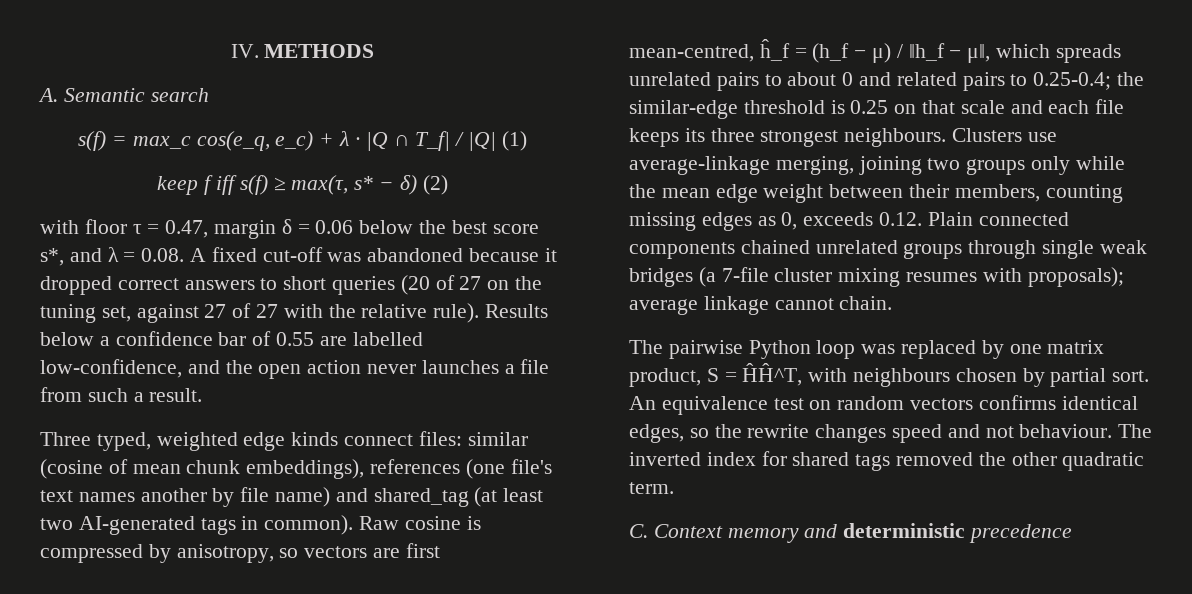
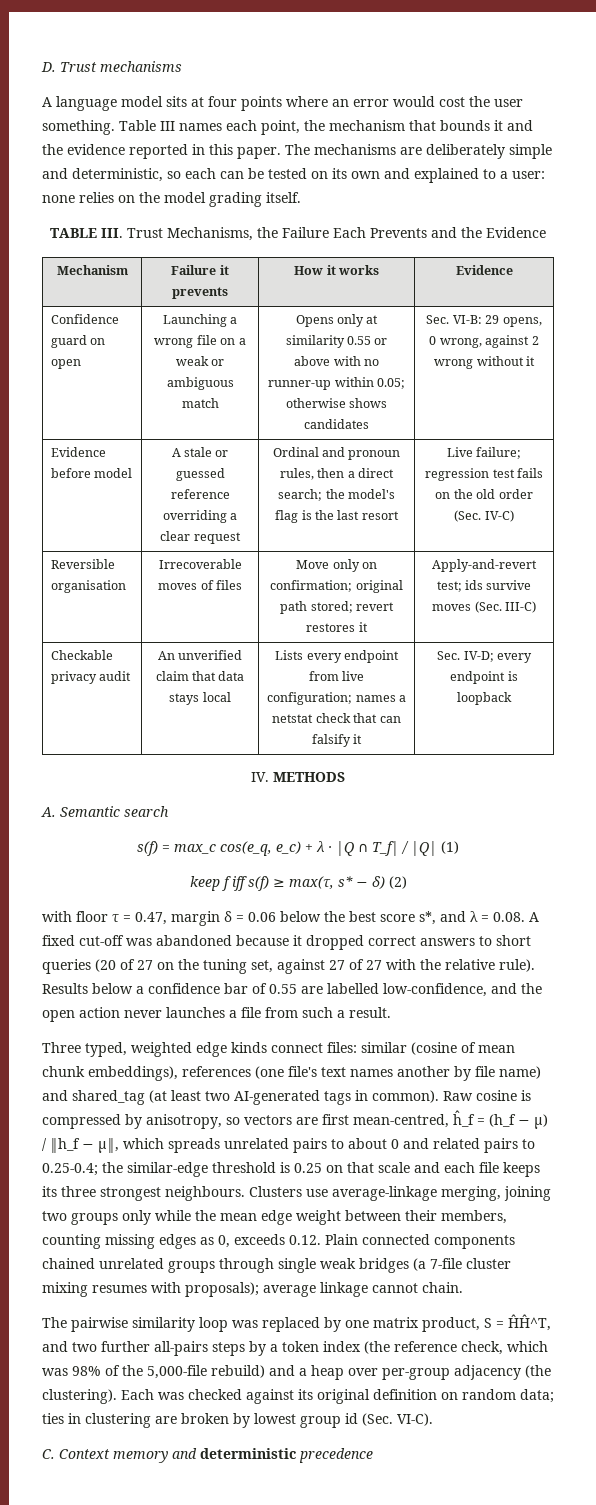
(230, 51) none -> [41,61,182,72] [42,96,523,111] [42,120,533,135] [42,144,552,159] [42,168,545,183] [42,192,301,207] [50,227,546,241] [56,265,128,275] [171,265,229,275] [172,287,228,299] [294,265,379,275] [455,265,513,275] [50,314,119,324] [50,335,106,348] [50,359,81,369] [162,314,238,327] [154,335,246,348] [175,356,225,366] [166,377,234,390] [181,398,219,408] [295,314,379,327] [285,335,388,348] [294,356,379,366] [268,377,405,390] [285,398,388,408] [304,419,369,429] [426,315,542,327] [429,335,539,348] [434,356,535,369] [50,447,106,457] [50,468,133,478] [171,447,229,457] [175,468,225,481] [170,489,230,499] [162,510,238,523] [160,531,241,544] [272,447,401,460] [279,468,395,480] [278,489,395,501] [275,510,399,523] [446,447,522,459] [425,468,543,481] [435,489,533,499] [454,510,514,522] [50,559,115,569] [50,580,126,593] [158,559,242,569] [158,580,242,590] [296,559,377,572] [270,580,403,593] [280,601,394,614] [306,622,368,632] [432,559,537,572] [436,580,532,592] [432,601,536,613] [50,650,113,660] [50,671,132,684] [157,650,243,660] [155,671,245,681] [169,692,231,705] [275,650,399,663] [308,671,365,681] [267,692,406,705] [272,713,401,723] [311,734,363,747] [437,651,532,663] [450,671,518,684] [457,692,512,705] D. Trust mechanisms // A language model sits at four points where an error would cost the user something. Table III names each point, the mechanism that bounds it and the evidence reported in this paper. The mechanisms are deliberately simple and deterministic, so each can be tested on its own and explained to a user: none relies on the model grading itself. // TABLE III. Trust Mechanisms, the Failure Each Prevents and the Evidence // Mechanism | Failure it prevents | How it works | Evidence // Confidence guard on open | Launching a wrong file on a weak or ambiguous match | Opens only at similarity 0.55 or above with no runner-up within 0.05; otherwise shows candidates | Sec. VI-B: 29 opens, 0 wrong, against 2 wrong without it // Evidence before model | A stale or guessed reference overriding a clear request | Ordinal and pronoun rules, then a direct search; the model's flag is the last resort | Live failure; regression test fails on the old order (Sec. IV-C) // Reversible organisation | Irrecoverable moves of files | Move only on confirmation; original path stored; revert restores it | Apply-and-revert test; ids survive moves (Sec. III-C) // Checkable privacy audit | An unverified claim that data stays local | Lists every endpoint from live configuration; names a netstat check that can falsify it | Sec. IV-D; every endpoint is loopback //
[748,340,811,359] Python -> [132,1317,195,1332] similarity
[808,368,1150,387] [629,395,1138,415] [629,424,1153,443] [629,451,1145,471] [629,482,674,494] with neighbours chosen by partial sort. An equivalence test on random vectors confirms identical edges, so the rewrite changes speed and not behaviour. The inverted index for shared tags removed the other quadratic term. -> [42,1341,548,1356] [42,1365,551,1380] [42,1389,554,1404] [42,1413,433,1428] and two further all-pairs steps by a token index (the reference check, which was 98% of the 5,000-file rebuild) and a heap over per-group adjacency (the clustering). Each was checked against its original definition on random data; ties in clustering are broken by lowest group id (Sec. VI-C).

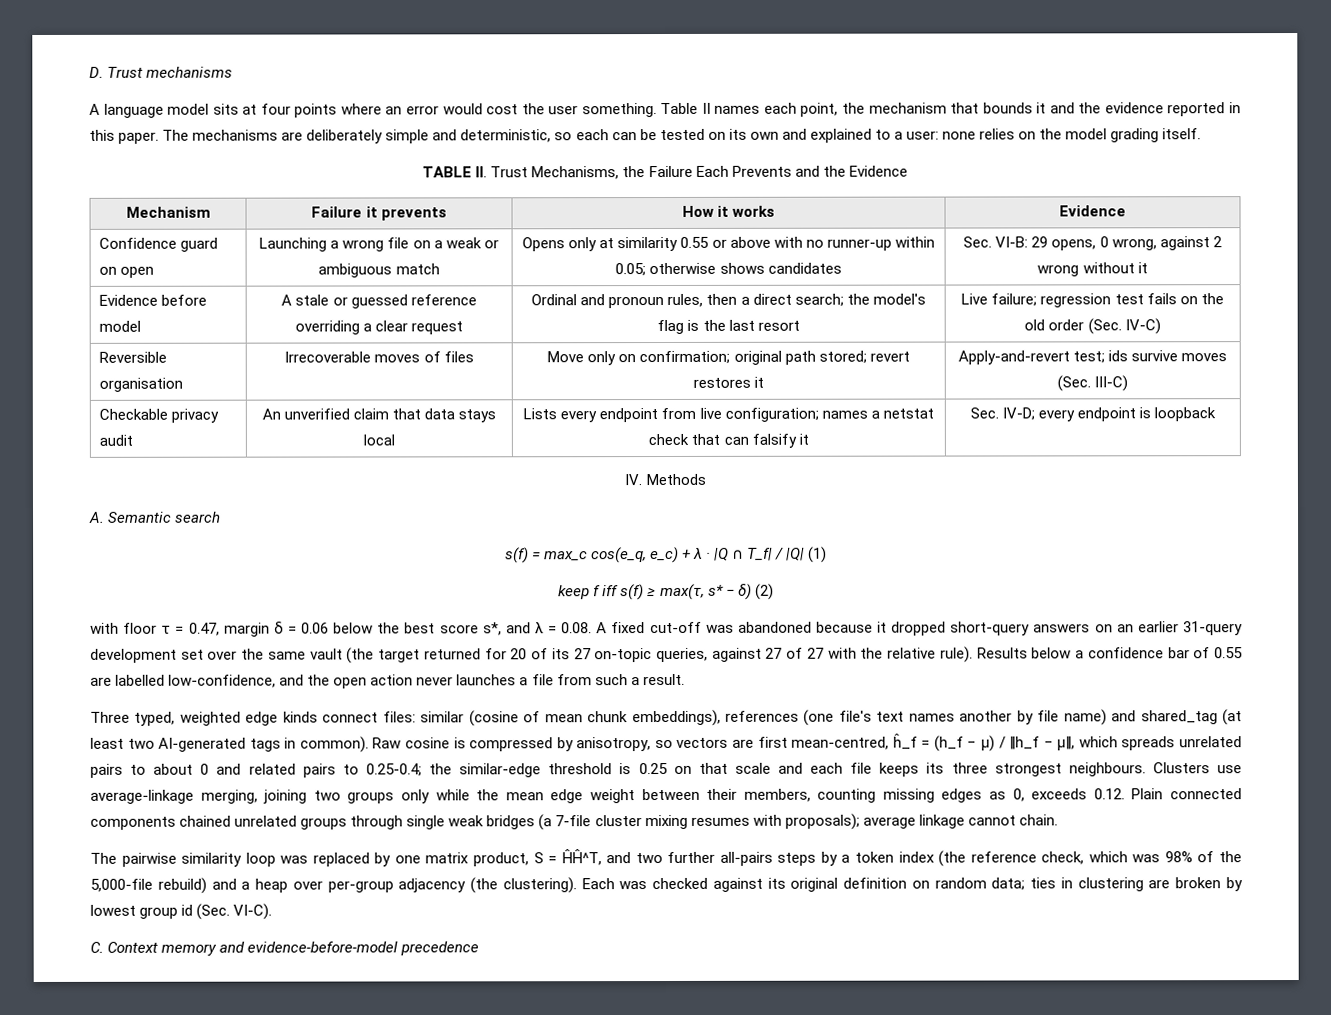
[160,121,175,131] III -> [701,102,711,114] II
[101,228,123,238] III. -> [475,166,488,178] II.
[273,772,345,782] METHODS -> [645,473,706,486] Methods
[368,935,531,946] [42,959,273,974] correct answers to short queries (20 of 27 on the tuning set, -> [950,621,1244,636] [90,647,709,664] short-query answers on an earlier 31-query development set over the same vault (the target returned for 20 of its 27 on-topic queries,
[200,1448,296,1459] deterministic -> [247,941,399,953] evidence-before-model

